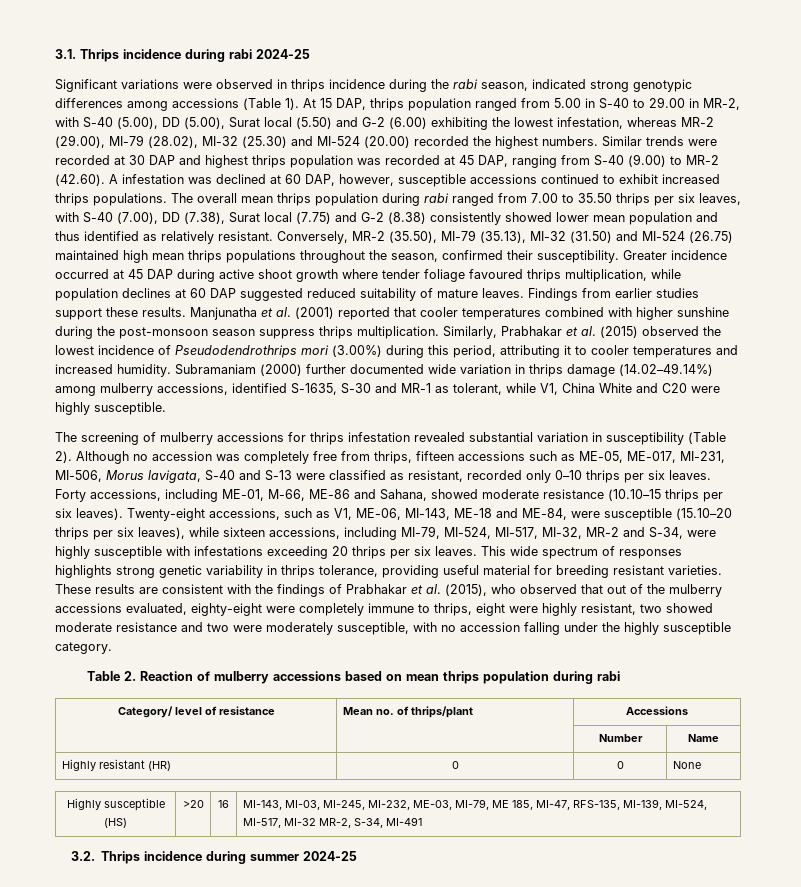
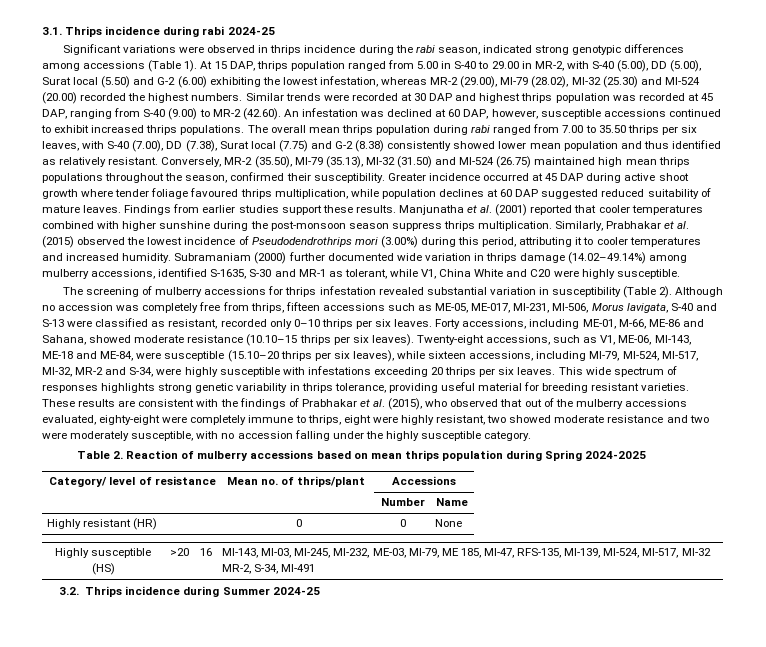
[109,174,118,184] A -> [283,109,299,117] An
[596,671,620,681] rabi -> [545,450,647,461] Spring 2024-2025
[250,854,300,861] summer -> [222,587,270,595] Summer

